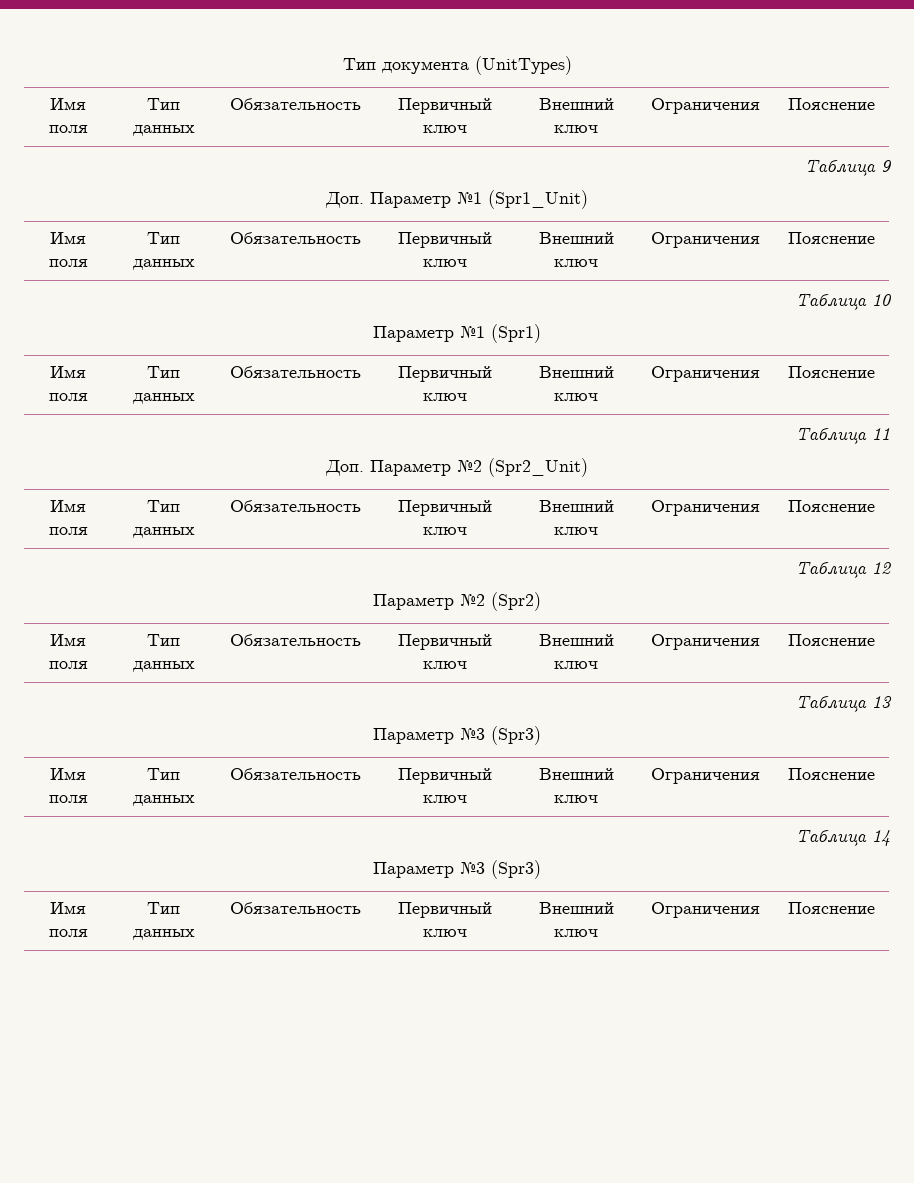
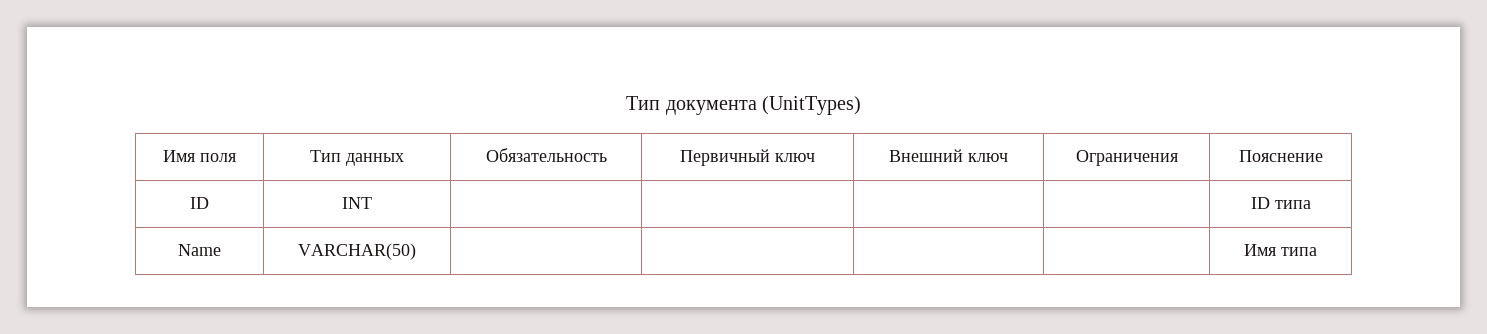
[805,159,891,176] [325,190,588,209] [50,232,86,244] [48,259,88,267] [147,232,180,244] [132,259,195,270] [229,232,361,244] [398,232,492,248] [423,259,467,267] [538,232,614,244] [554,259,598,267] [650,232,760,248] [787,232,875,244] [796,293,891,310] [373,324,541,343] [50,366,86,378] [48,393,88,401] [147,366,180,378] [132,393,195,404] [229,366,361,378] [398,366,492,382] [423,393,467,401] [538,366,614,378] [554,393,598,401] [650,366,760,382] [787,366,875,378] [796,427,890,444] [325,458,588,477] [50,500,86,512] [48,527,88,535] [147,500,180,512] [132,527,195,538] [229,500,361,512] [398,500,492,516] [423,527,467,535] [538,500,614,512] [554,527,598,535] [650,500,760,516] [787,500,875,512] [796,561,891,578] [373,592,541,611] [50,634,86,646] [48,661,88,669] [147,634,180,646] [132,661,195,672] [229,634,361,646] [398,634,492,650] [423,661,467,669] [538,634,614,646] [554,661,598,669] [650,634,760,650] [787,634,875,646] [796,695,892,712] [373,726,541,745] [50,768,86,780] [48,795,88,803] [147,768,180,780] [132,795,195,806] [229,768,361,780] [398,768,492,784] [423,795,467,803] [538,768,614,780] [554,795,598,803] [650,768,760,784] [787,768,875,780] [796,829,890,846] [373,860,541,879] [50,902,86,914] [48,929,88,937] [147,902,180,914] [132,929,195,940] [229,902,361,914] [398,902,492,918] [423,929,467,937] [538,902,614,914] [554,929,598,937] [650,902,760,918] [787,902,875,914] // Таблица 9 // Доп. Параметр №1 (Spr1_Unit) // Имя поля | Тип данных | Обязательность | Первичный ключ | Внешний ключ | Ограничения | Пояснение // Таблица 10 // Параметр №1 (Spr1) // Имя поля | Тип данных | Обязательность | Первичный ключ | Внешний ключ | Ограничения | Пояснение // Таблица 11 // Доп. Параметр №2 (Spr2_Unit) // Имя поля | Тип данных | Обязательность | Первичный ключ | Внешний ключ | Ограничения | Пояснение // Таблица 12 // Параметр №2 (Spr2) // Имя поля | Тип данных | Обязательность | Первичный ключ | Внешний ключ | Ограничения | Пояснение // Таблица 13 // Параметр №3 (Spr3) // Имя поля | Тип данных | Обязательность | Первичный ключ | Внешний ключ | Ограничения | Пояснение // Таблица 14 // Параметр №3 (Spr3) // Имя поля | Тип данных | Обязательность | Первичный ключ | Внешний ключ | Ограничения | Пояснение -> [190,197,209,209] [342,197,372,209] [1250,197,1311,209] [178,244,221,256] [298,243,416,260] [1244,244,1317,256] // ID | INT | | | | | ID типа // Name | VARCHAR(50) | | | | | Имя типа

